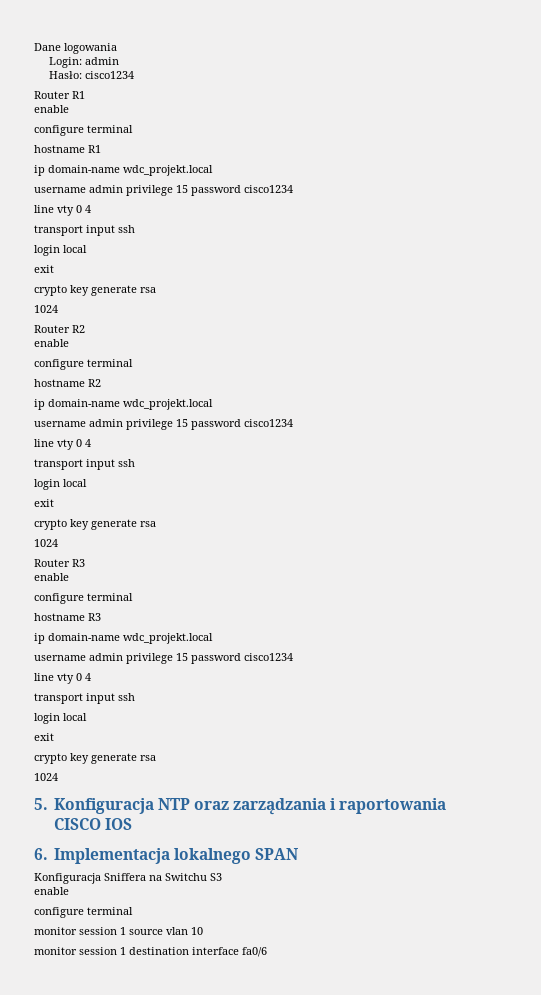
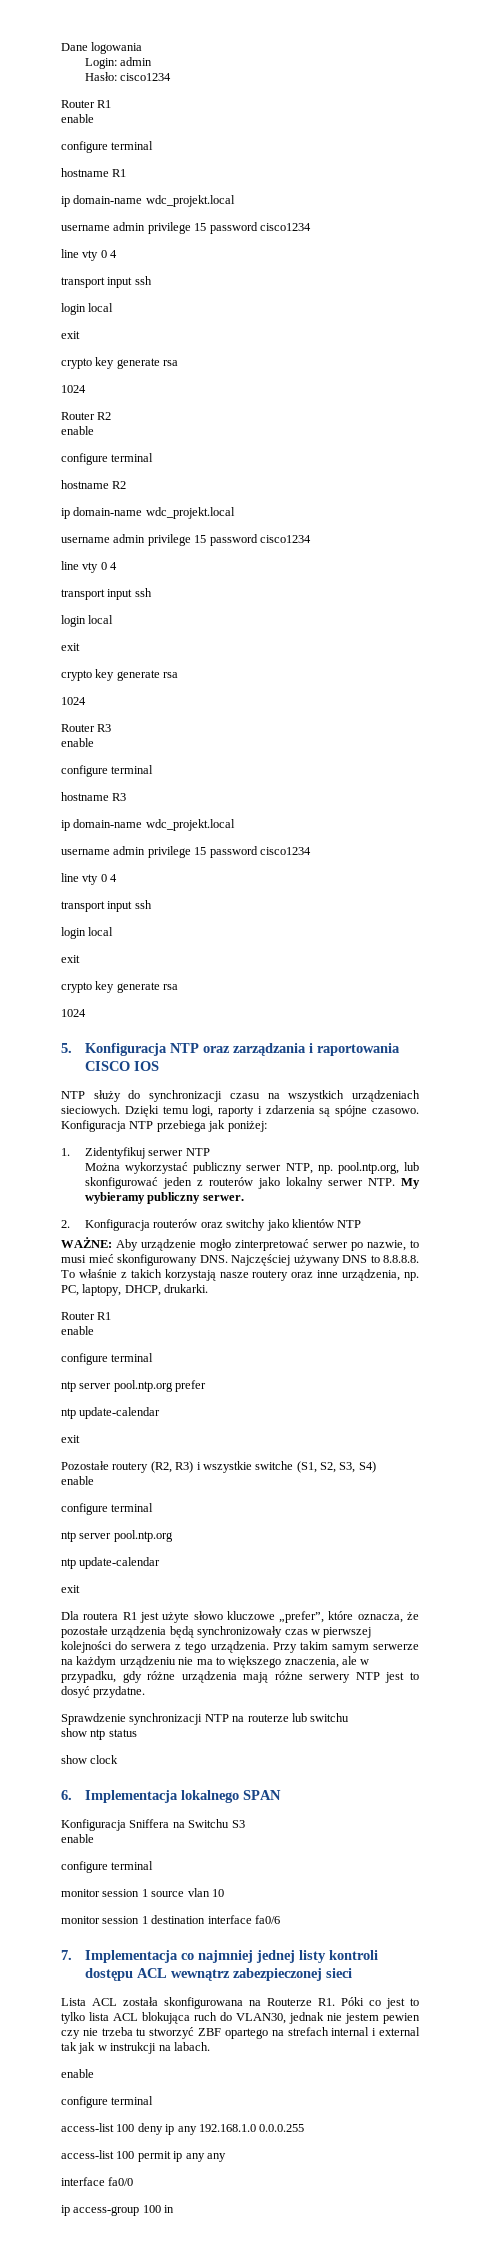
(132, 824) none -> [61,1090,421,1102] [61,1105,419,1117] [61,1120,267,1132] [61,1147,210,1159] [85,1162,419,1174] [85,1177,421,1189] [85,1192,244,1204] [61,1219,362,1231] [61,1237,419,1251] [61,1254,419,1266] [61,1269,419,1281] [61,1284,209,1296] [61,1312,112,1320] [61,1326,94,1335] [61,1353,154,1365] [61,1380,207,1392] [61,1407,161,1419] [61,1435,80,1443] [61,1461,376,1473] [61,1476,94,1485] [61,1503,154,1515] [61,1530,173,1542] [61,1557,161,1569] [61,1585,80,1593] [61,1611,420,1623] [61,1626,372,1638] [61,1641,419,1653] [61,1656,370,1668] [61,1671,419,1683] [61,1686,146,1698] [61,1713,350,1725] [61,1728,137,1740] [61,1755,119,1764] // NTP służy do synchronizacji czasu na wszystkich urządzeniach sieciowych. Dzięki temu logi, raporty i zdarzenia są spójne czasowo. Konfiguracja NTP przebiega jak poniżej: // 1. Zidentyfikuj serwer NTP // Można wykorzystać publiczny serwer NTP, np. pool.ntp.org, lub skonfigurować jeden z routerów jako lokalny serwer NTP. My wybieramy publiczny serwer. // 2. Konfiguracja routerów oraz switchy jako klientów NTP // WAŻNE: Aby urządzenie mogło zinterpretować serwer po nazwie, to musi mieć skonfigurowany DNS. Najczęściej używany DNS to 8.8.8.8. To właśnie z takich korzystają nasze routery oraz inne urządzenia, np. PC, laptopy, DHCP, drukarki. // Router R1 // enable // configure terminal // ntp server pool.ntp.org prefer // ntp update-calendar // exit // Pozostałe routery (R2, R3) i wszystkie switche (S1, S2, S3, S4) // enable // configure terminal // ntp server pool.ntp.org // ntp update-calendar // exit // Dla routera R1 jest użyte słowo kluczowe „prefer”, które oznacza, że pozostałe urządzenia będą synchronizowały czas w pierwszej kolejności do serwera z tego urządzenia. Przy takim samym serwerze na każdym urządzeniu nie ma to większego znaczenia, ale w przypadku, gdy różne urządzenia mają różne serwery NTP jest to dosyć przydatne. // Sprawdzenie synchronizacji NTP na routerze lub switchu // show ntp status // show clock
(267, 952) none -> [61,1950,379,1963] [85,1968,353,1981] [61,1997,419,2009] [61,2012,420,2024] [61,2027,420,2039] [61,2042,210,2054] [61,2069,94,2078] [61,2096,154,2108] [61,2123,305,2135] [61,2150,226,2162] [61,2177,134,2186] [61,2205,175,2216] // 7. Implementacja co najmniej jednej listy kontroli dostępu ACL wewnątrz zabezpieczonej sieci // Lista ACL została skonfigurowana na Routerze R1. Póki co jest to tylko lista ACL blokująca ruch do VLAN30, jednak nie jestem pewien czy nie trzeba tu stworzyć ZBF opartego na strefach internal i external tak jak w instrukcji na labach. // enable // configure terminal // access-list 100 deny ip any 192.168.1.0 0.0.0.255 // access-list 100 permit ip any any // interface fa0/0 // ip access-group 100 in

